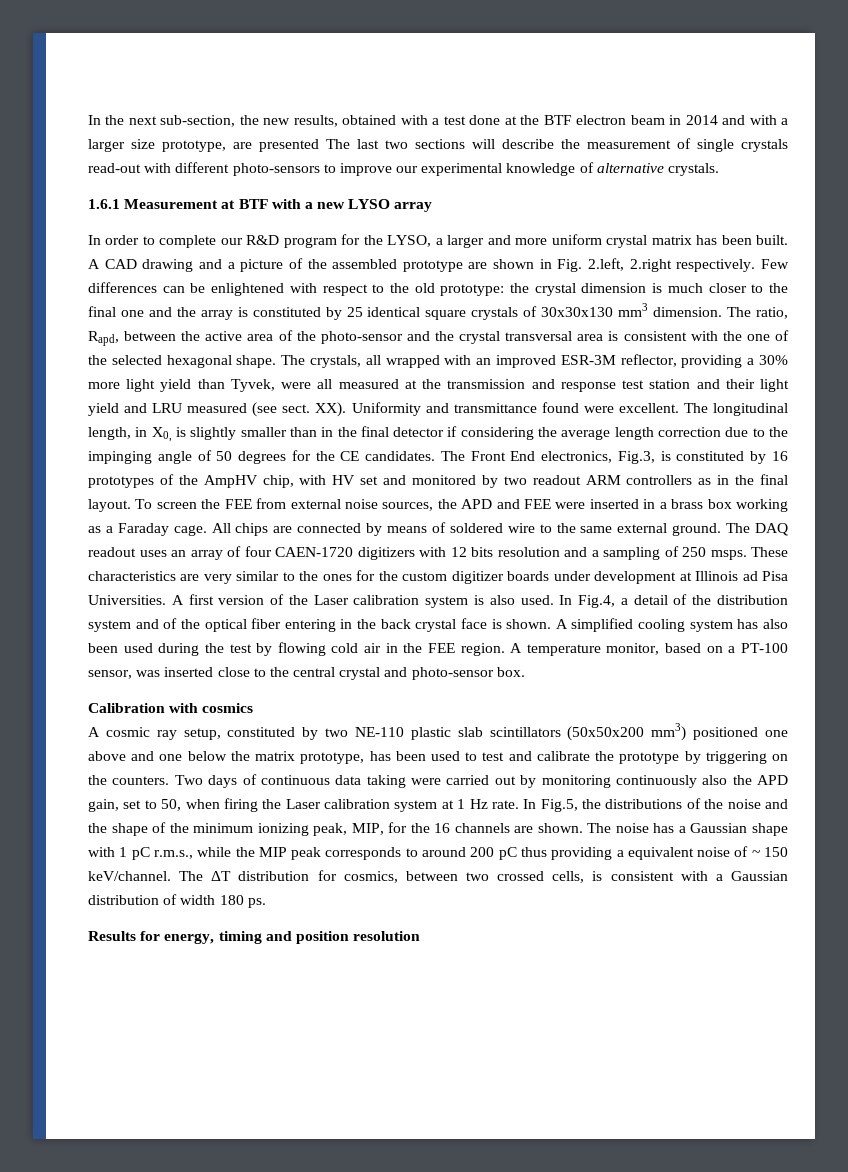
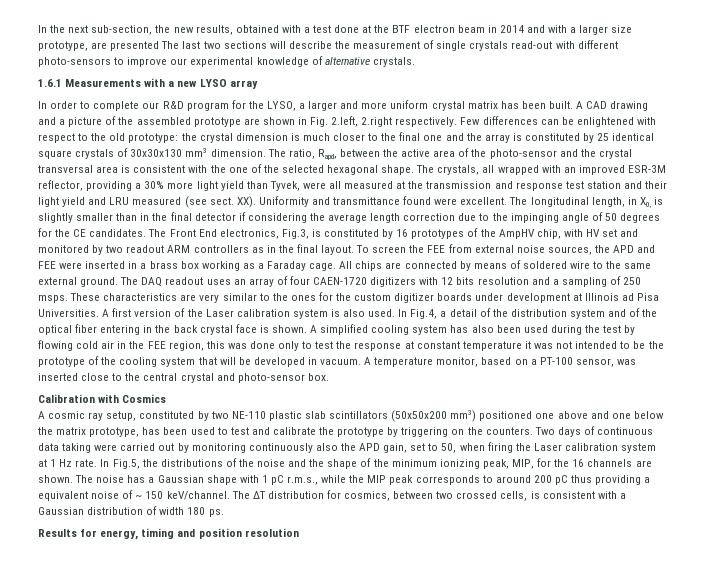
[124,199,268,209] Measurement at BTF -> [65,79,142,87] Measurements
[460,643,505,656] region. -> [168,341,664,351] [38,356,362,367] region, this was done only to test the response at constant temperature it was not intended to be the prototype of the cooling system that will be developed in vacuum.
[202,703,254,713] cosmics -> [122,394,167,403] Cosmics

